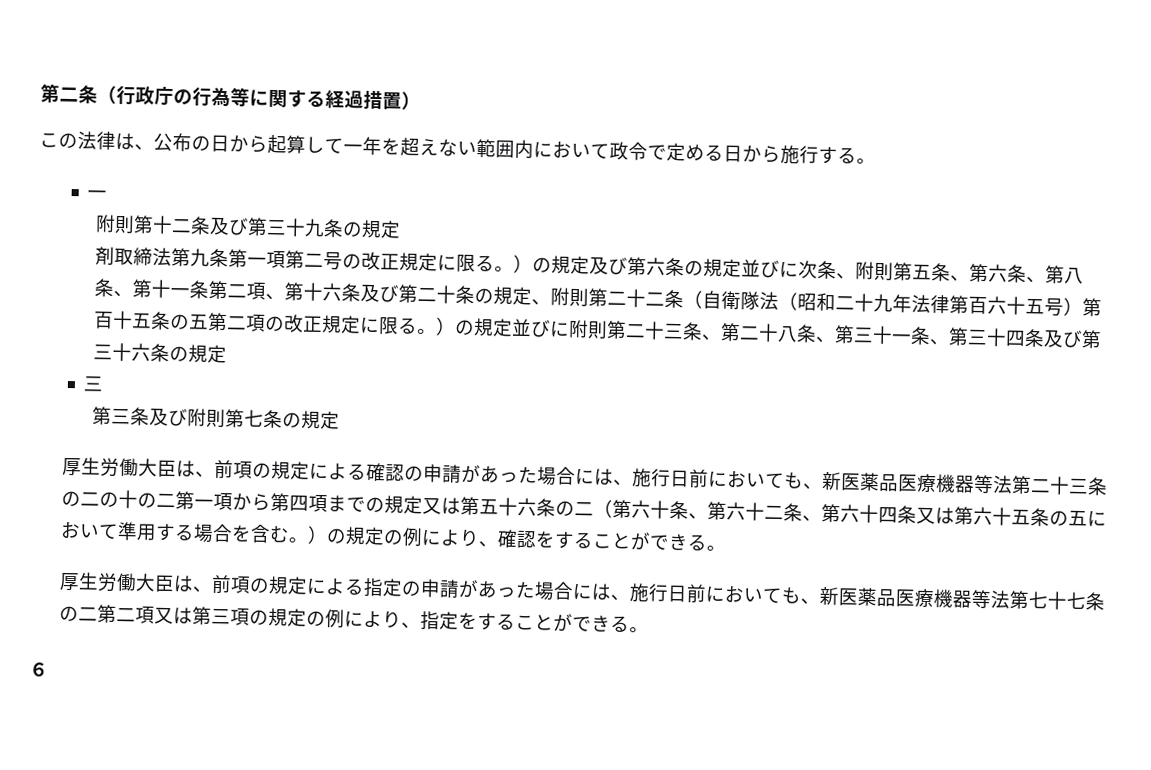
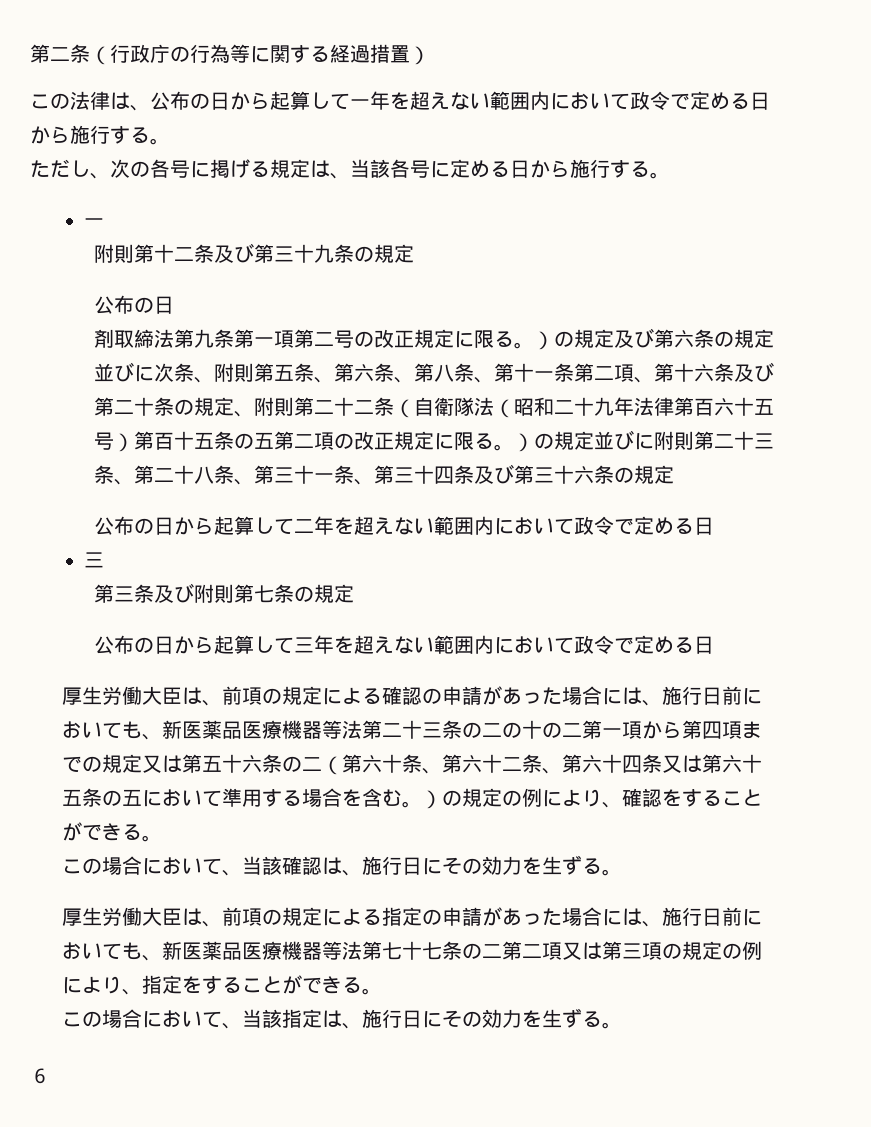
(876, 161) none -> [30,159,670,179] // ただし、次の各号に掲げる規定は、当該各号に定める日から施行する。
(401, 229) none -> [94,295,175,314] // 公布の日
(227, 354) none -> [94,516,715,535] // 公布の日から起算して二年を超えない範囲内において政令で定める日
(340, 420) none -> [94,635,715,654] // 公布の日から起算して三年を超えない範囲内において政令で定める日
(726, 548) none -> [62,855,623,876] // この場合において、当該確認は、施行日にその効力を生ずる。
(649, 630) none -> [62,1008,623,1029] // この場合において、当該指定は、施行日にその効力を生ずる。

